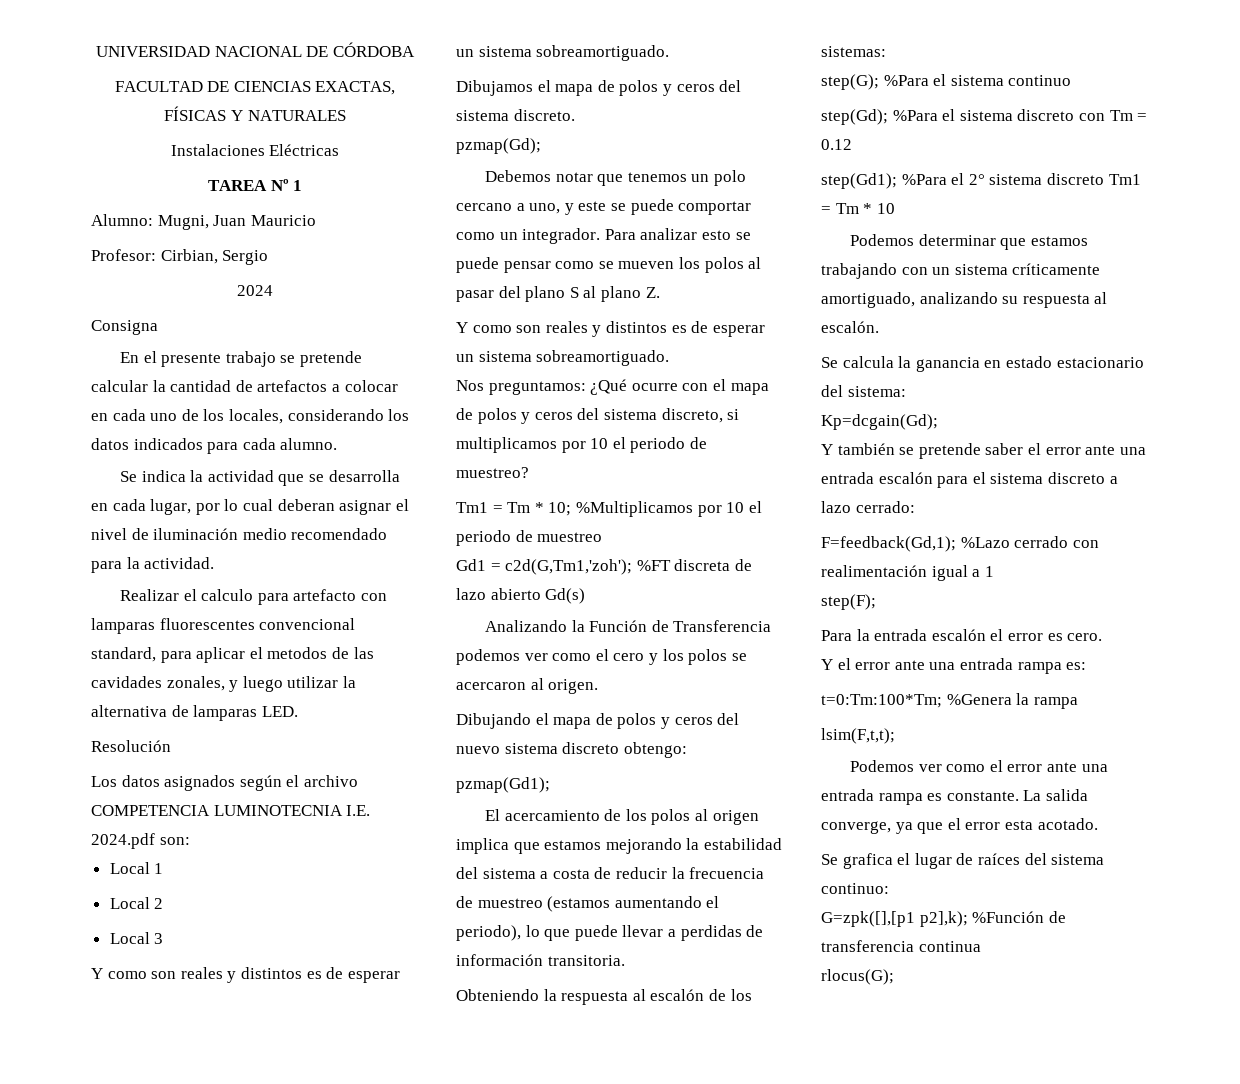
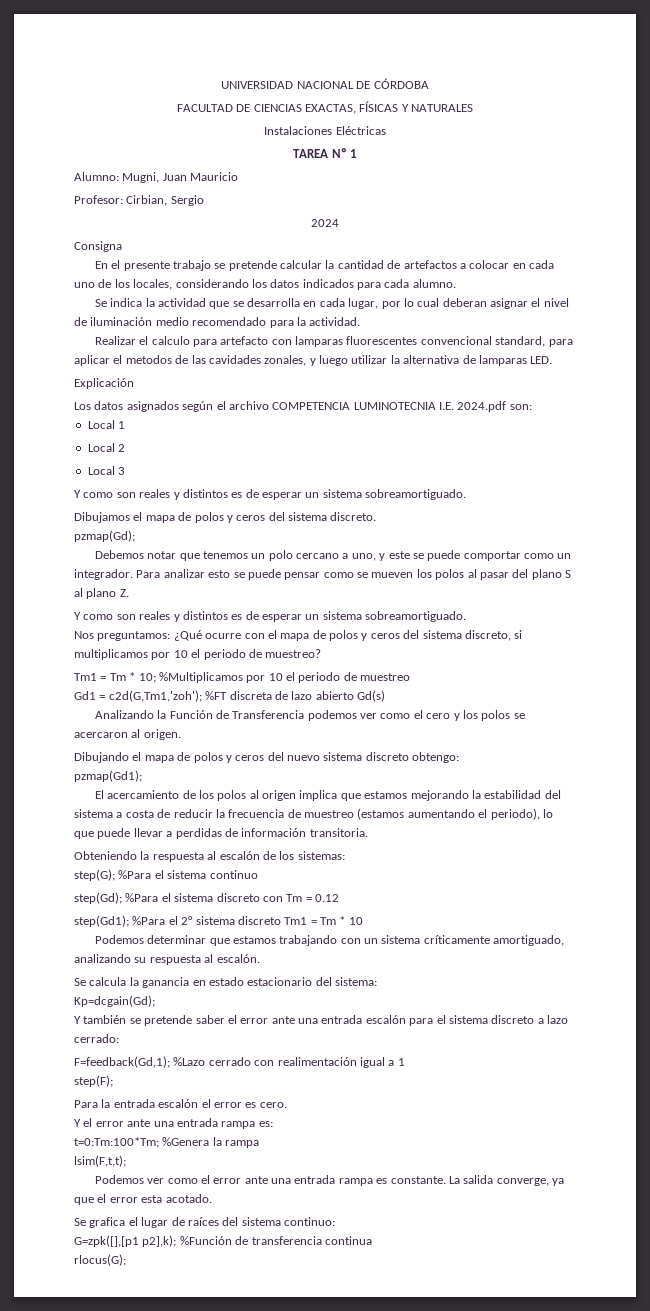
[91,740,171,752] Resolución -> [74,378,134,389] Explicación

